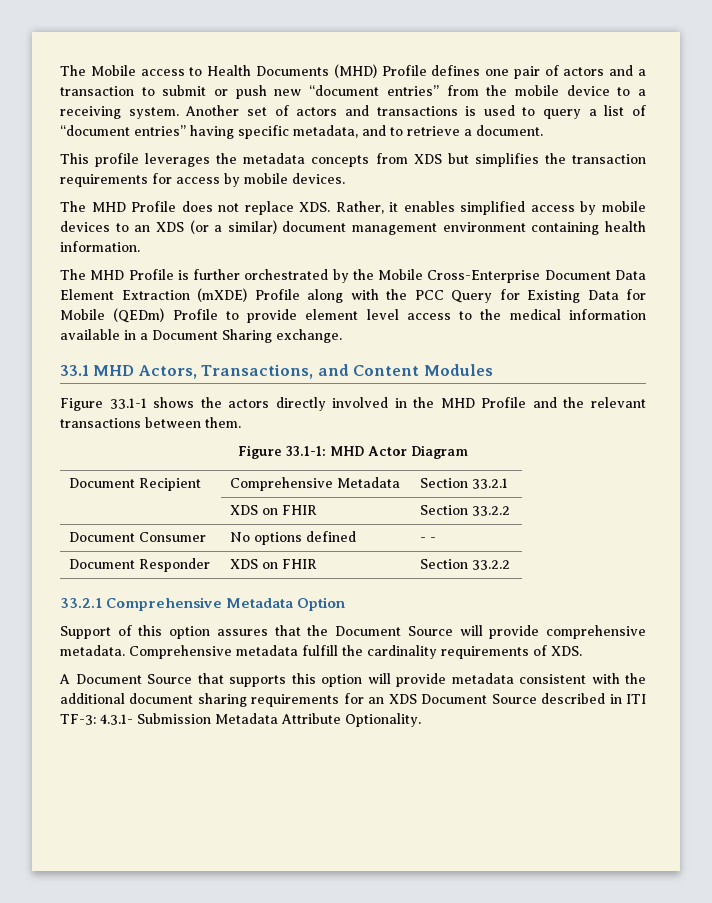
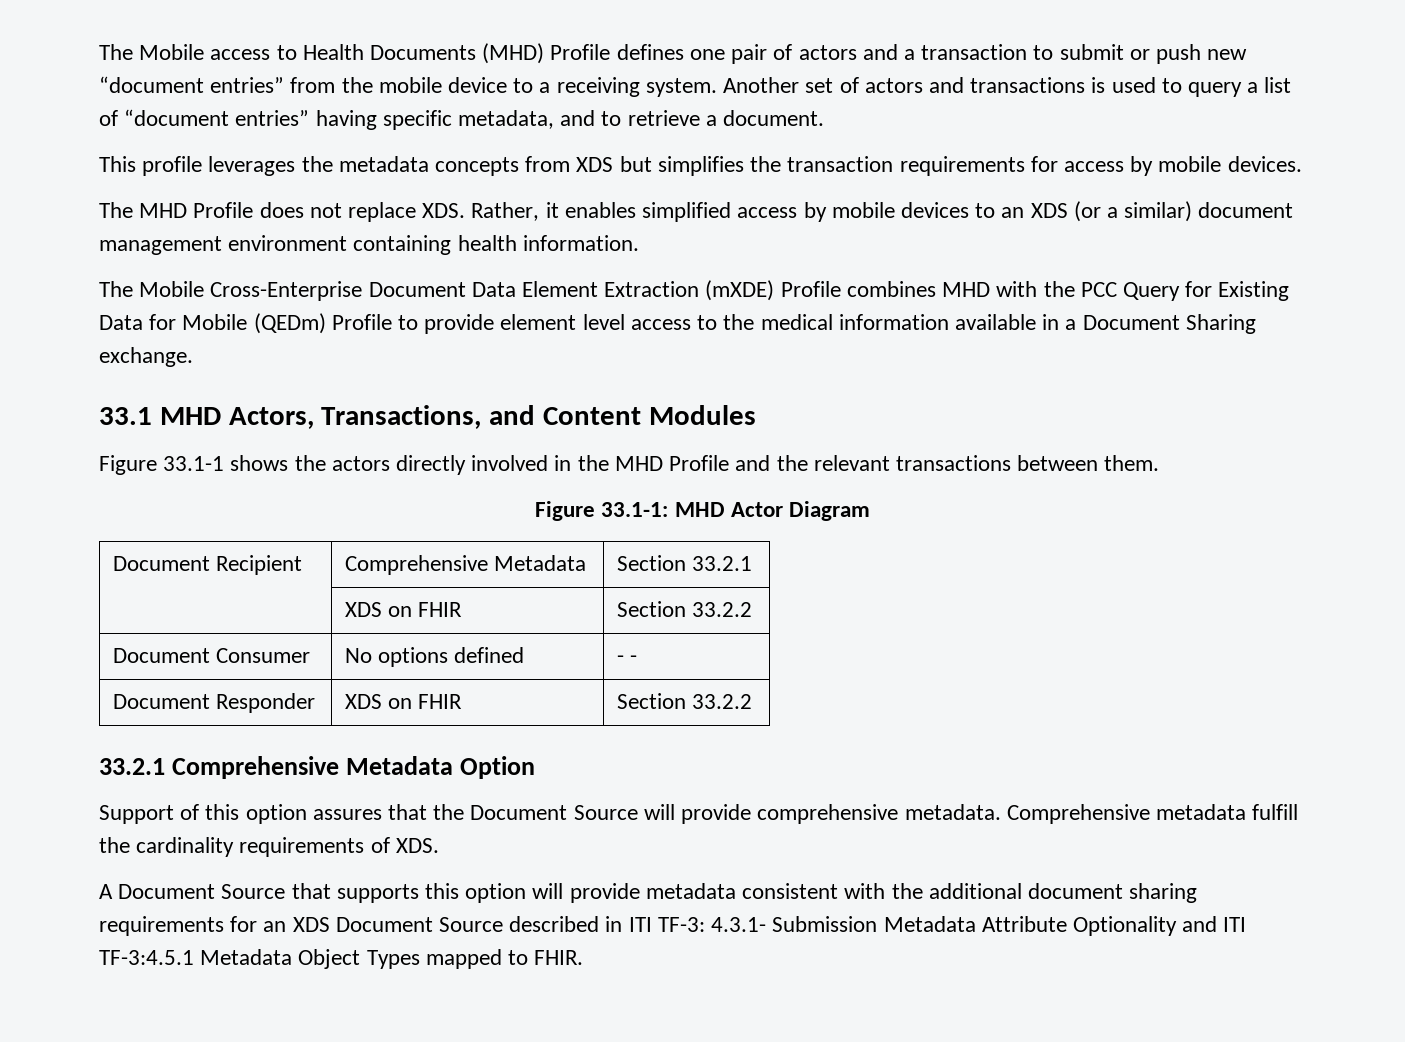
[90,269,374,283] MHD Profile is further orchestrated by the -> (133, 289) none
[307,289,343,303] along -> [846,281,991,297] combines MHD
[345,713,421,727] Optionality. -> [1072,916,1247,936] [99,949,584,969] Optionality and ITI TF-3:4.5.1 Metadata Object Types mapped to FHIR.

